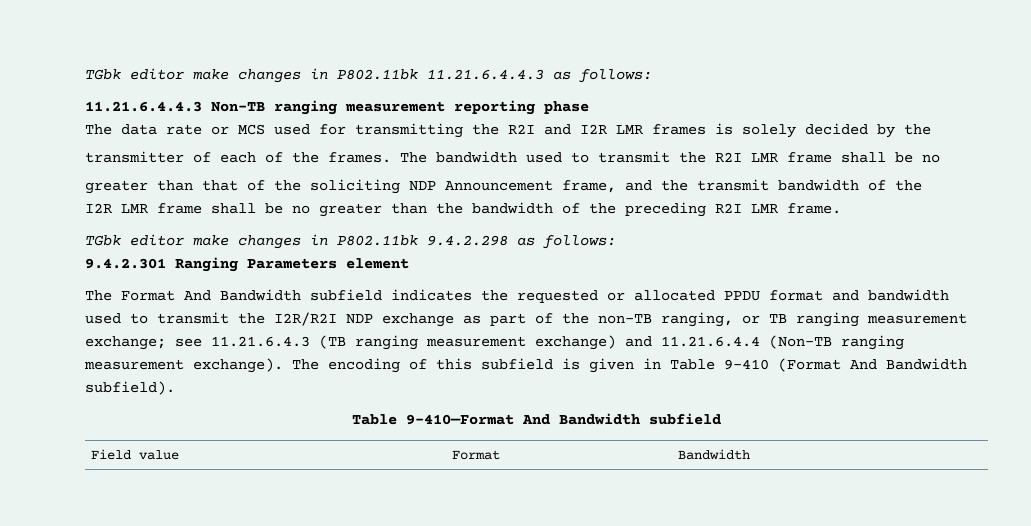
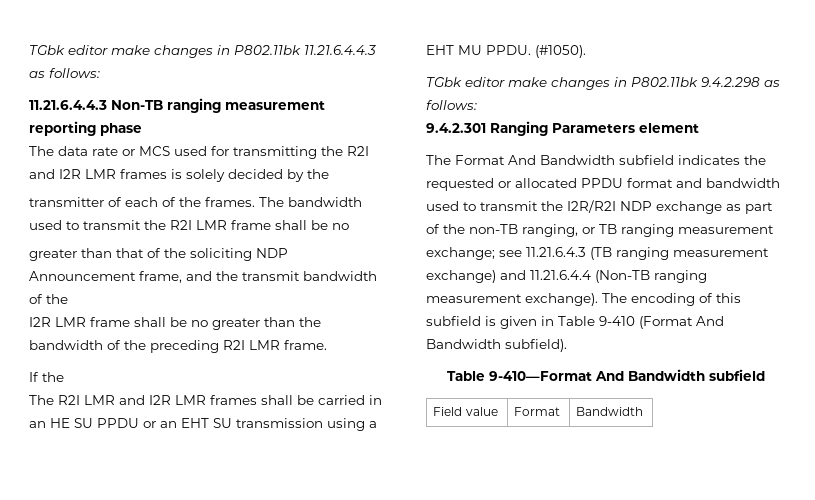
(841, 208) none -> [29,372,64,382] [29,395,382,405] [29,418,377,431] [426,45,586,58] // If the // The R2I LMR and I2R LMR frames shall be carried in an HE SU PPDU or an EHT SU transmission using a EHT MU PPDU. (#1050).

